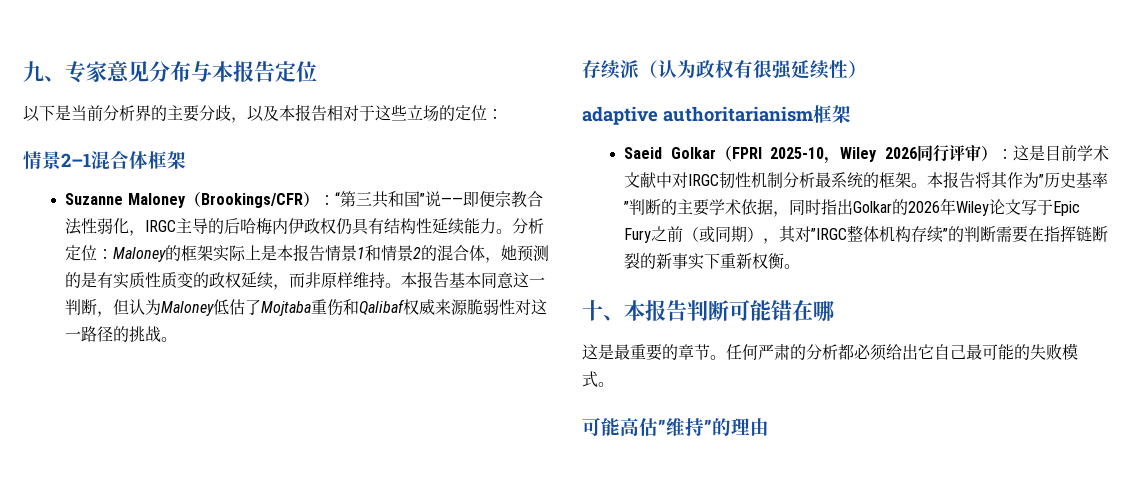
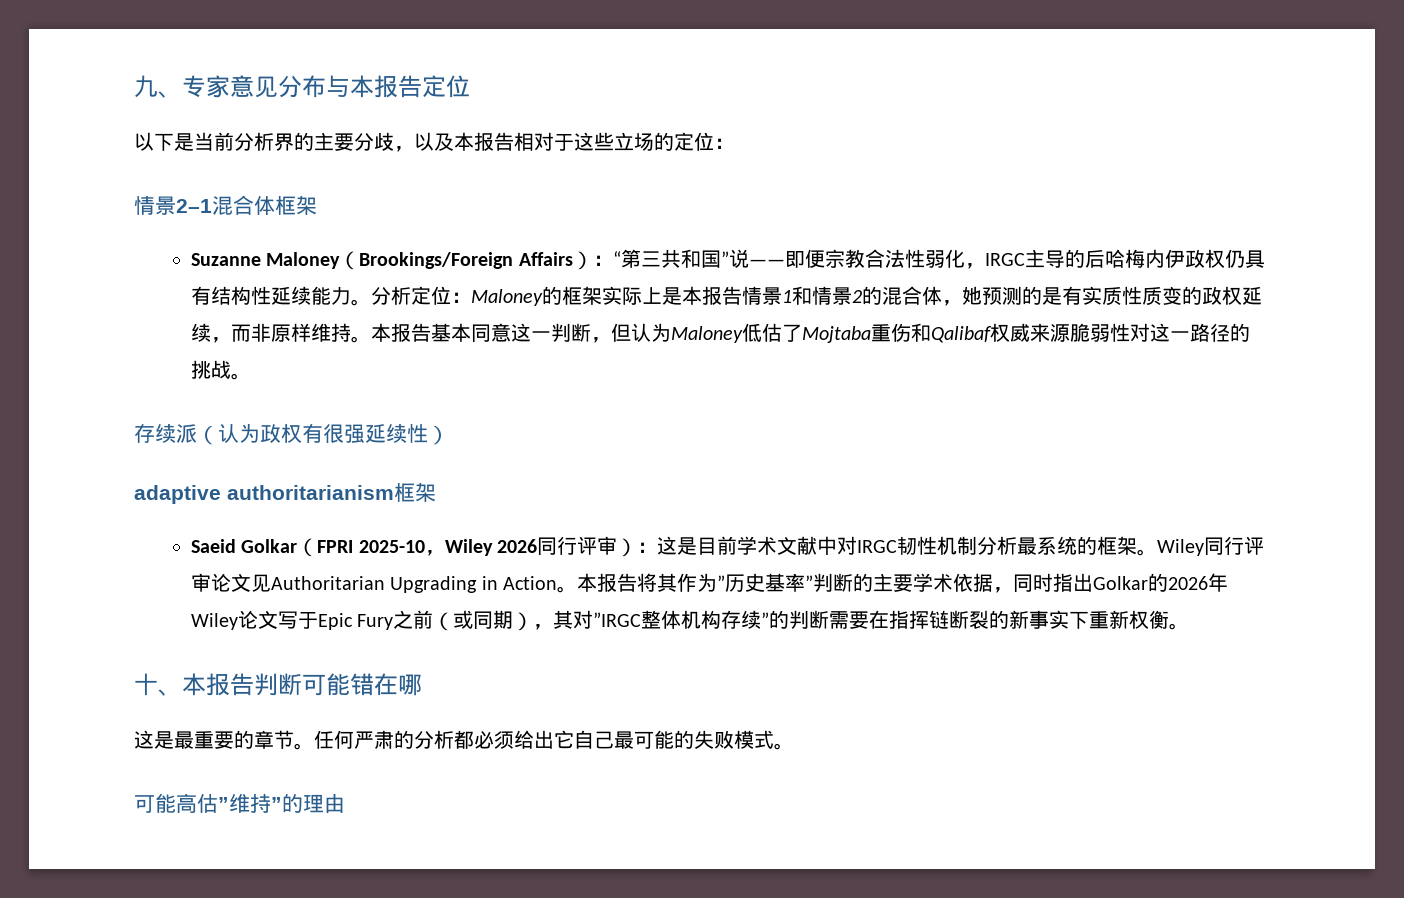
[200,193,303,208] Brookings/CFR -> [359,252,573,269] Brookings/Foreign Affairs
(928, 185) none -> [1157,536,1265,556] [191,573,578,593] Wiley同行评审论文见Authoritarian Upgrading in Action。

